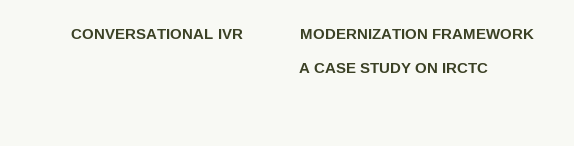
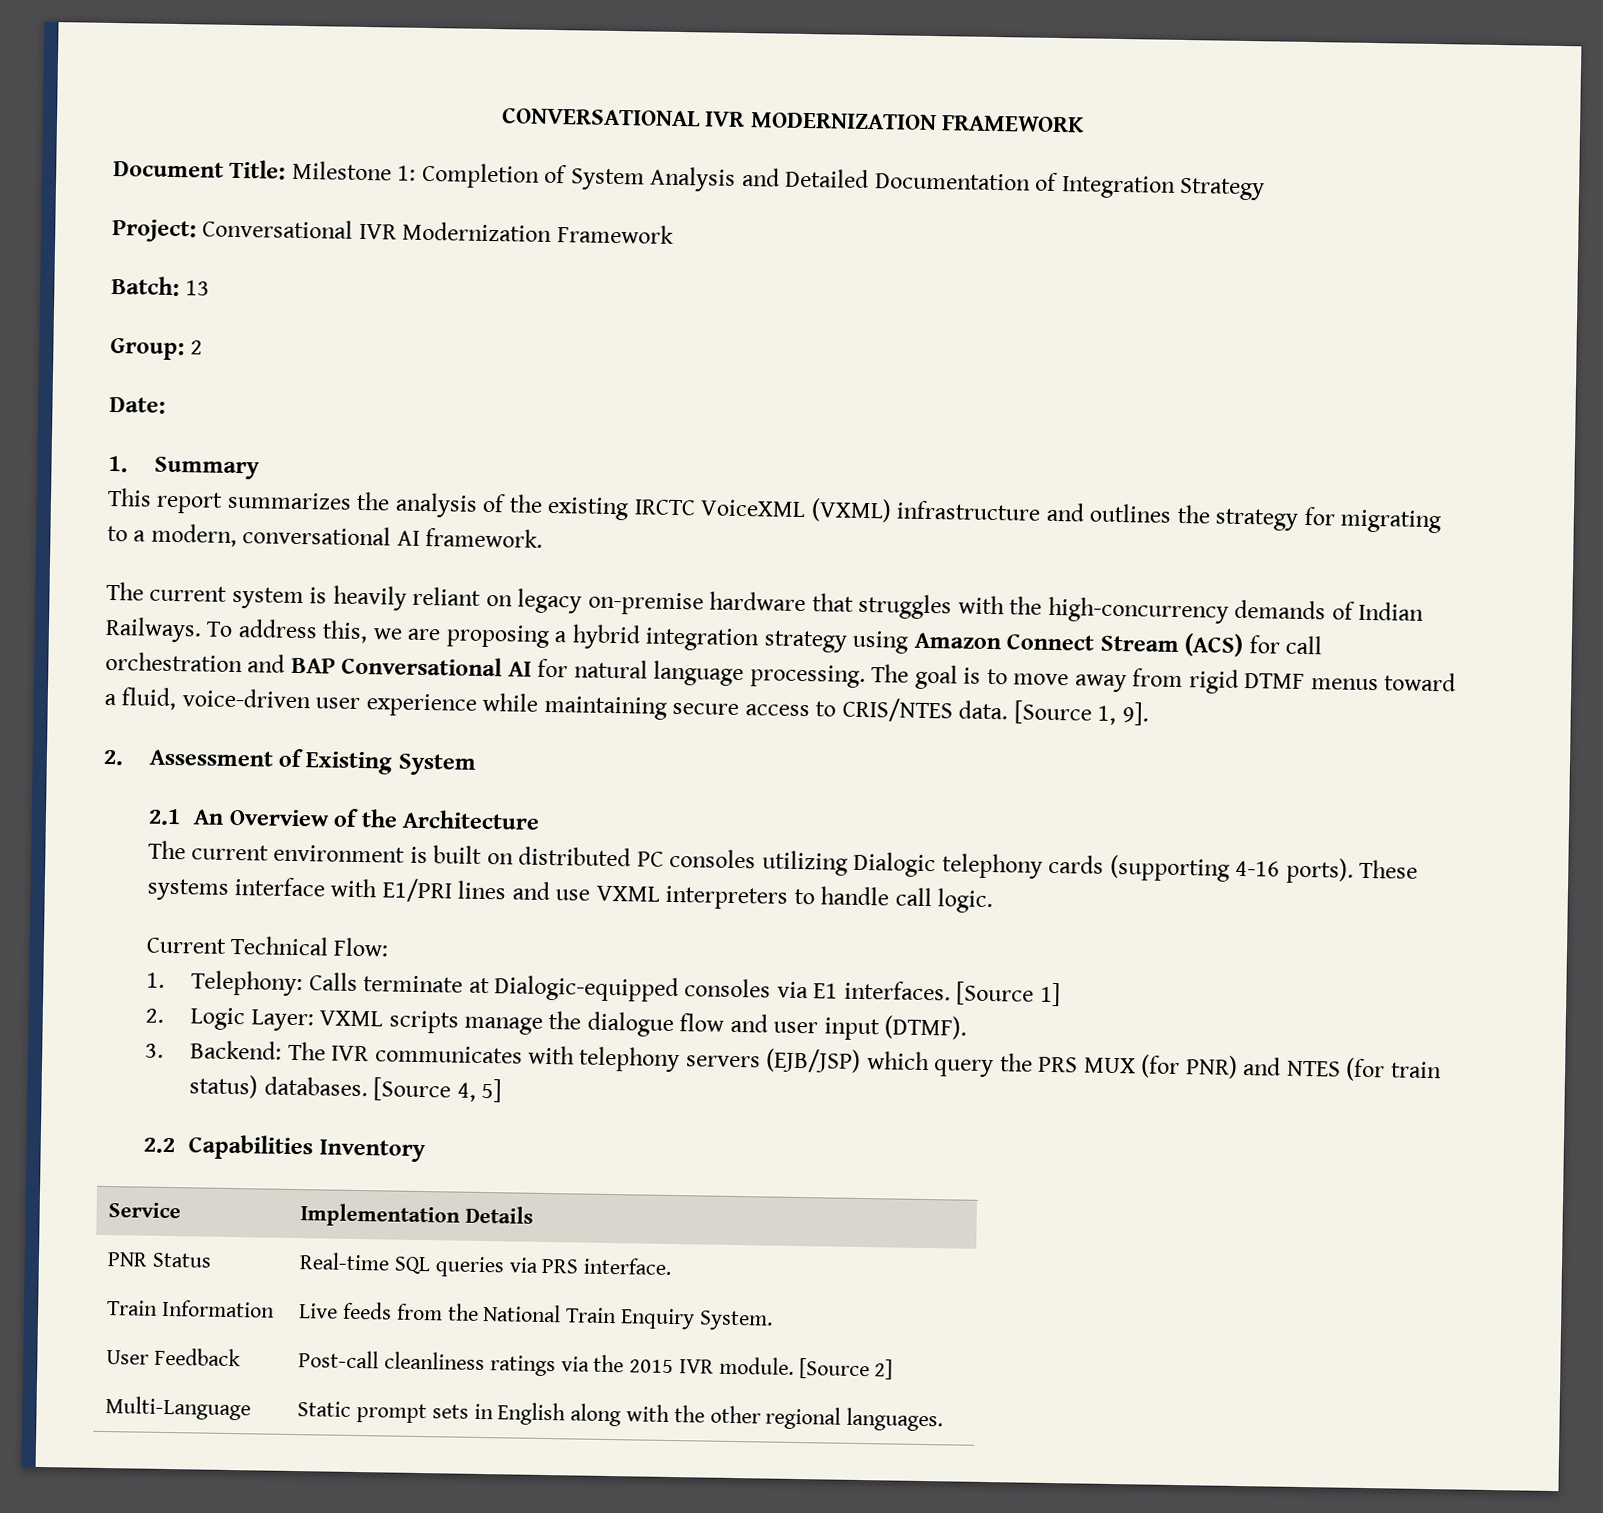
[299,63,489,73] A CASE STUDY ON IRCTC -> [113,159,1266,201] [112,218,674,244] [111,275,211,297] [110,337,204,361] [109,396,166,414] [108,455,260,480] [107,487,1442,534] [107,523,544,548] [106,581,1425,624] [105,616,1323,658] [105,651,1457,694] [104,687,1149,726] [103,748,476,776] [147,808,540,830] [147,840,1419,884] [146,877,994,914] [145,935,390,957] [145,970,1061,1007] [144,1007,968,1041] [144,1040,1442,1082] [189,1074,502,1103] [142,1134,426,1163] [108,1202,182,1219] [300,1203,533,1228] [107,1252,212,1268] [299,1252,673,1278] [107,1299,275,1318] [299,1301,773,1331] [106,1347,241,1367] [298,1350,894,1380] [105,1396,252,1421] [297,1401,944,1432] Document Title: Milestone 1: Completion of System Analysis and Detailed Documentation of Integration Strategy // Project: Conversational IVR Modernization Framework // Batch: 13 // Group: 2 // Date: // 1. Summary // This report summarizes the analysis of the existing IRCTC VoiceXML (VXML) infrastructure and outlines the strategy for migrating to a modern, conversational AI framework. // The current system is heavily reliant on legacy on-premise hardware that struggles with the high-concurrency demands of Indian Railways. To address this, we are proposing a hybrid integration strategy using Amazon Connect Stream (ACS) for call orchestration and BAP Conversational AI for natural language processing. The goal is to move away from rigid DTMF menus toward a fluid, voice-driven user experience while maintaining secure access to CRIS/NTES data. [Source 1, 9]. // 2. Assessment of Existing System // 2.1 An Overview of the Architecture // The current environment is built on distributed PC consoles utilizing Dialogic telephony cards (supporting 4-16 ports). These systems interface with E1/PRI lines and use VXML interpreters to handle call logic. // Current Technical Flow: // 1. Telephony: Calls terminate at Dialogic-equipped consoles via E1 interfaces. [Source 1] // 2. Logic Layer: VXML scripts manage the dialogue flow and user input (DTMF). // 3. Backend: The IVR communicates with telephony servers (EJB/JSP) which query the PRS MUX (for PNR) and NTES (for train status) databases. [Source 4, 5] // 2.2 Capabilities Inventory // Service | Implementation Details // PNR Status | Real-time SQL queries via PRS interface. // Train Information | Live feeds from the National Train Enquiry System. // User Feedback | Post-call cleanliness ratings via the 2015 IVR module. [Source 2] // Multi-Language | Static prompt sets in English along with the other regional languages.

